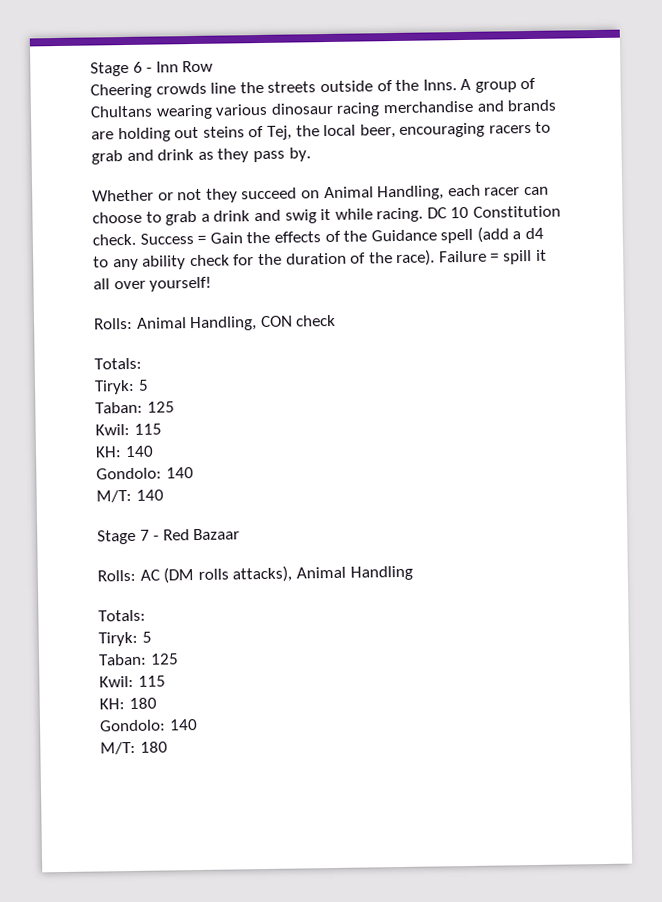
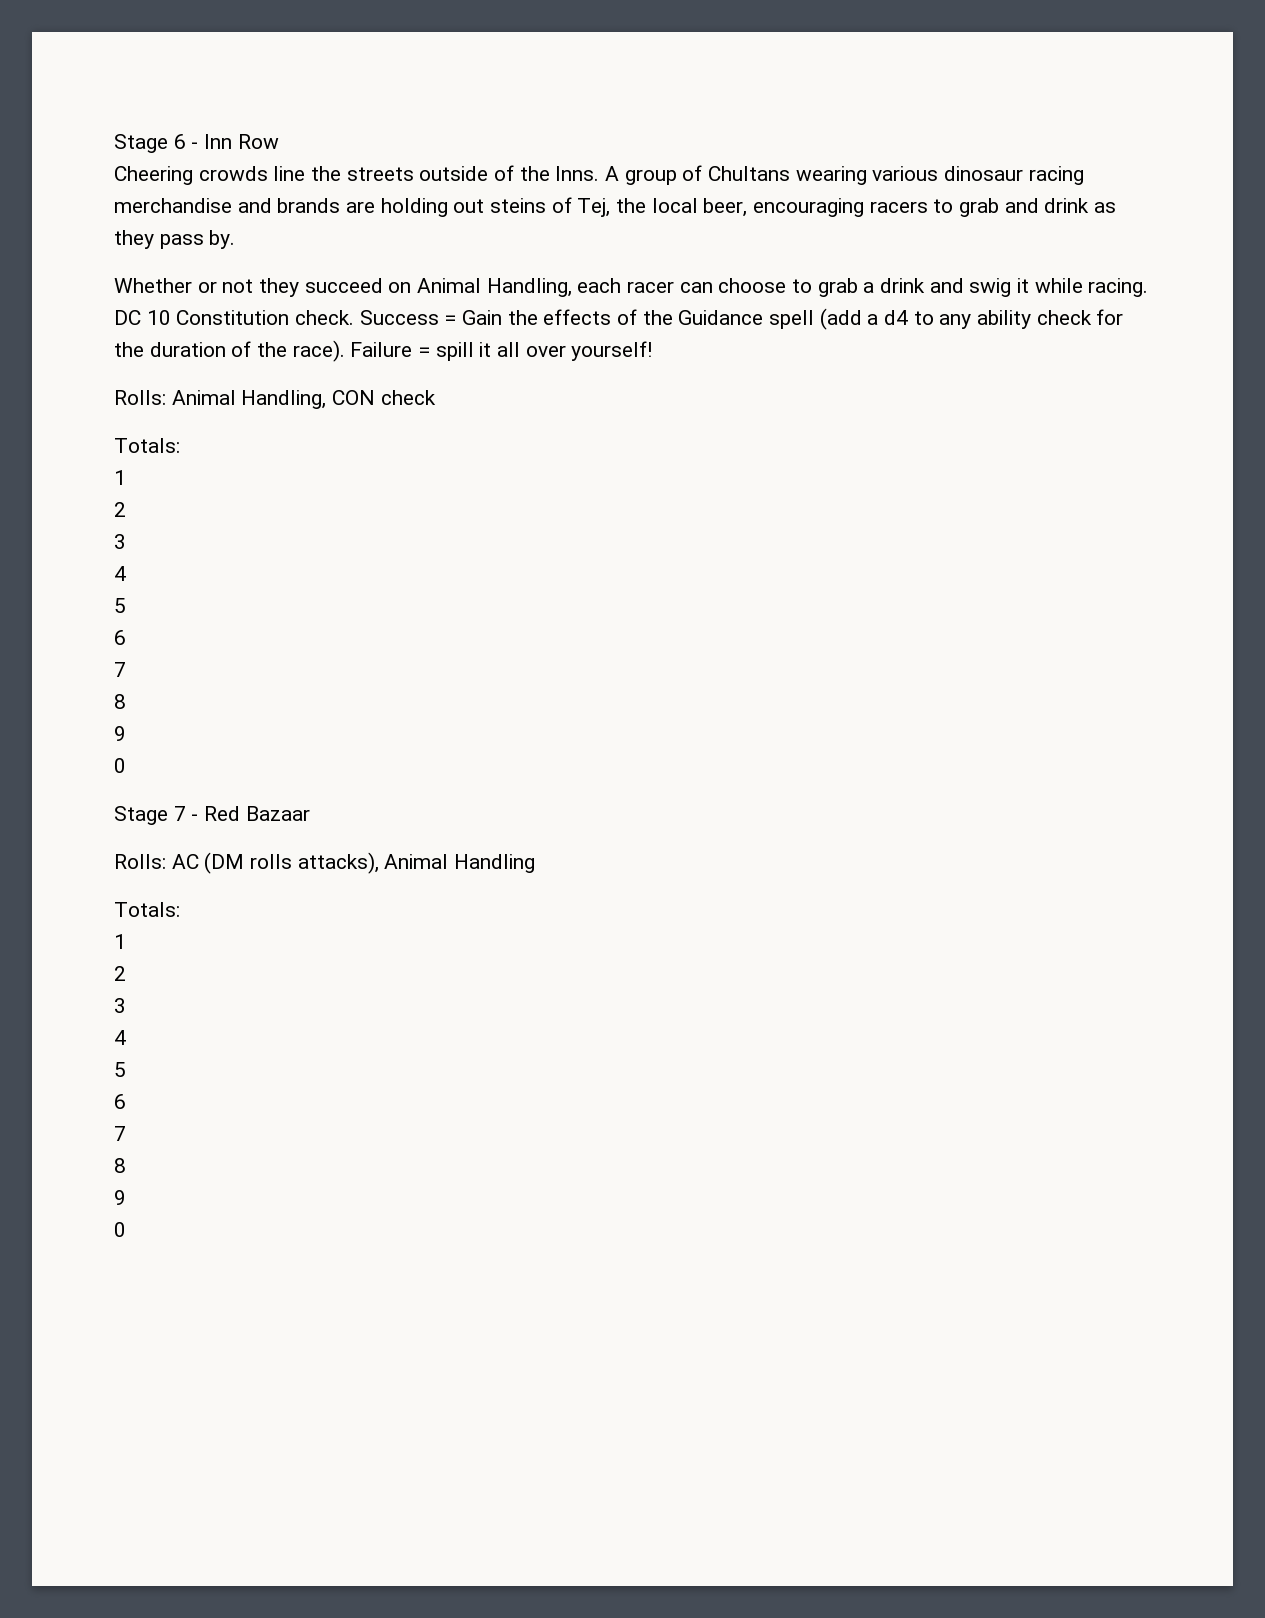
[94,379,149,395] [95,401,175,414] [95,423,162,436] [95,445,154,458] [96,467,194,480] [96,489,164,503] Tiryk: 5 // Taban: 125 // Kwil: 115 // KH: 140 // Gondolo: 140 // M/T: 140 -> [114,470,126,485] [114,502,126,517] [114,534,126,549] [114,566,126,581] [114,598,126,613] [114,630,126,645] [114,662,126,677] [114,694,126,709] [114,726,126,741] [114,758,126,773] 1 // 2 // 3 // 4 // 5 // 6 // 7 // 8 // 9 // 0
[98,631,152,647] [98,653,179,666] [99,675,166,688] [99,697,157,710] [99,719,198,732] [100,741,168,755] Tiryk: 5 // Taban: 125 // Kwil: 115 // KH: 180 // Gondolo: 140 // M/T: 180 -> [114,934,126,949] [114,966,126,981] [114,998,126,1013] [114,1030,126,1045] [114,1062,126,1077] [114,1094,126,1109] [114,1126,126,1141] [114,1158,126,1173] [114,1190,126,1205] [114,1222,126,1237] 1 // 2 // 3 // 4 // 5 // 6 // 7 // 8 // 9 // 0

